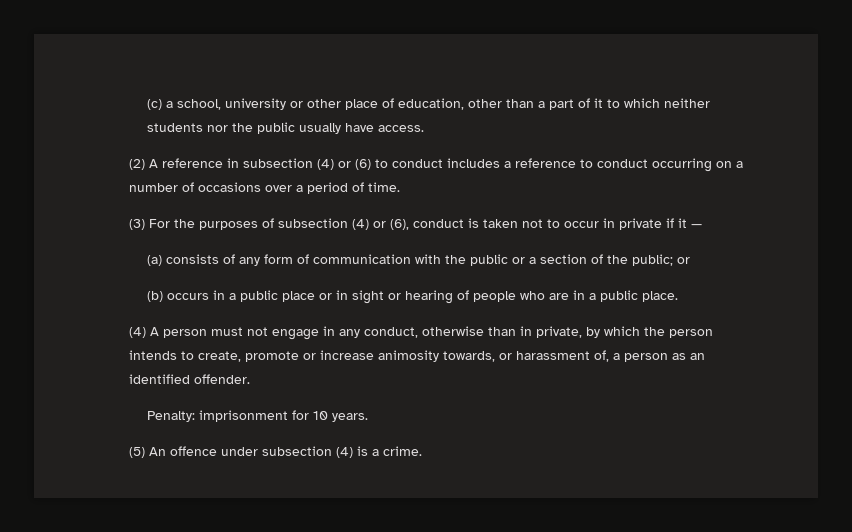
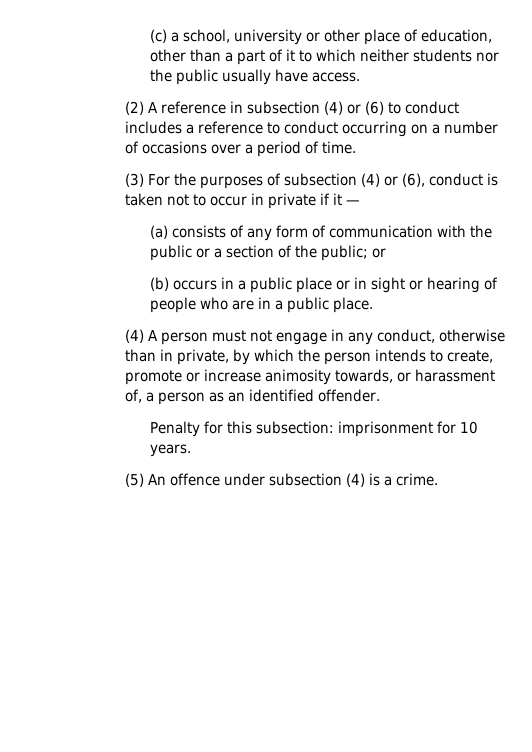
[146,411,195,422] Penalty: -> [150,421,335,437] Penalty for this subsection:

